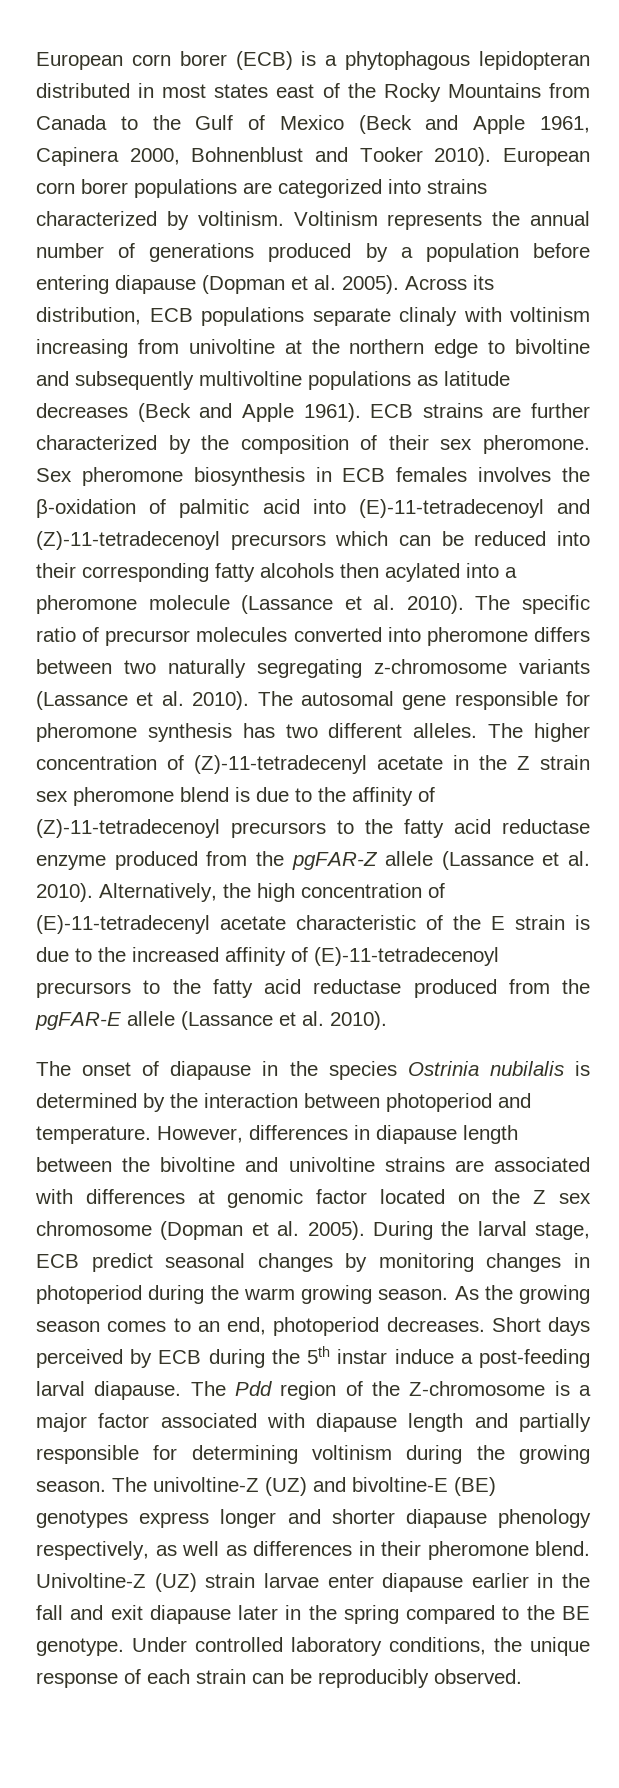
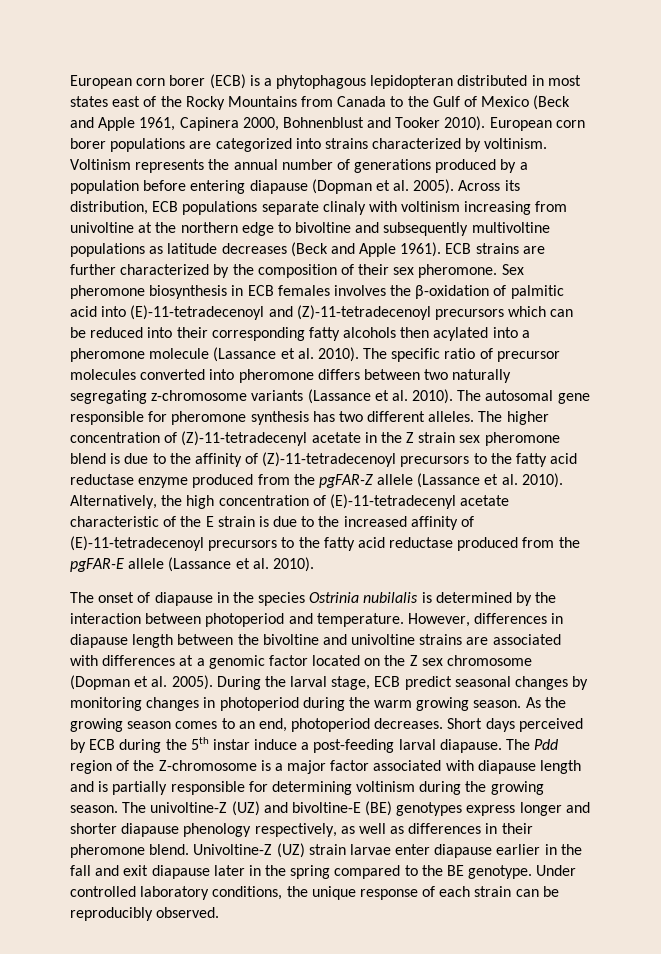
(215, 1197) none -> [196,658,205,666] a
(508, 1420) none -> [98,781,109,792] is

